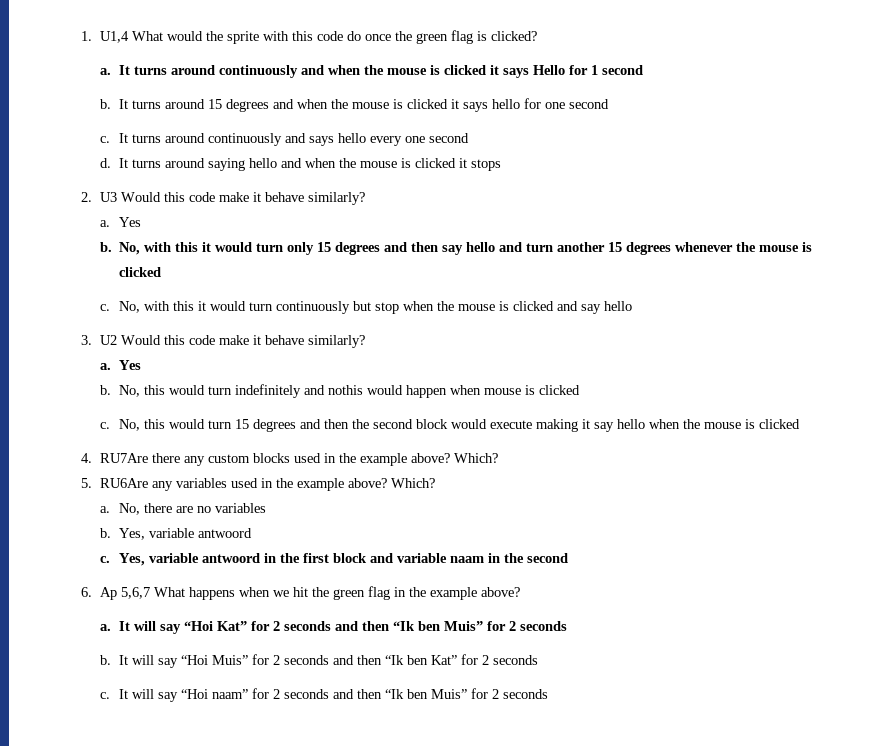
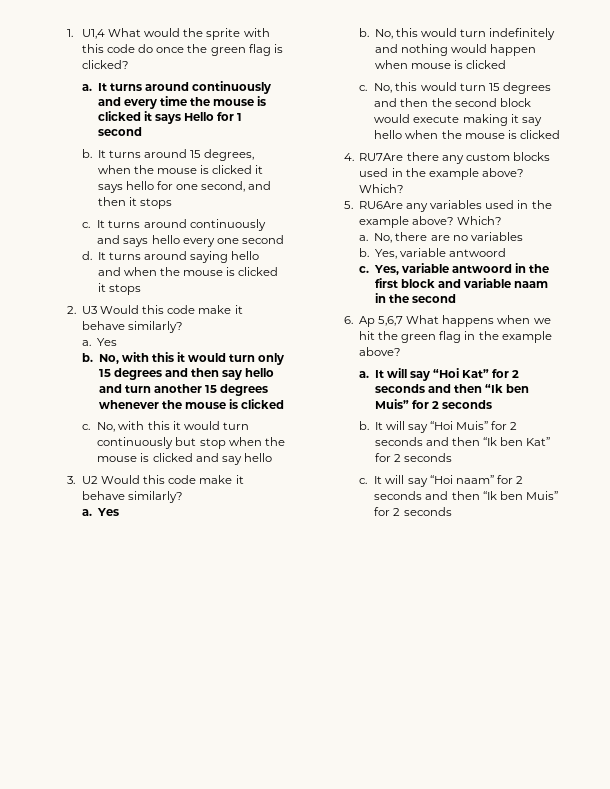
[328,65,361,75] when -> [123,96,187,109] every time
[226,99,295,112] degrees and -> [204,149,255,161] degrees,
[569,99,610,109] second -> [201,181,272,192] [97,197,172,209] second, and then it stops
[328,385,364,395] nothis -> [400,44,448,56] nothing

